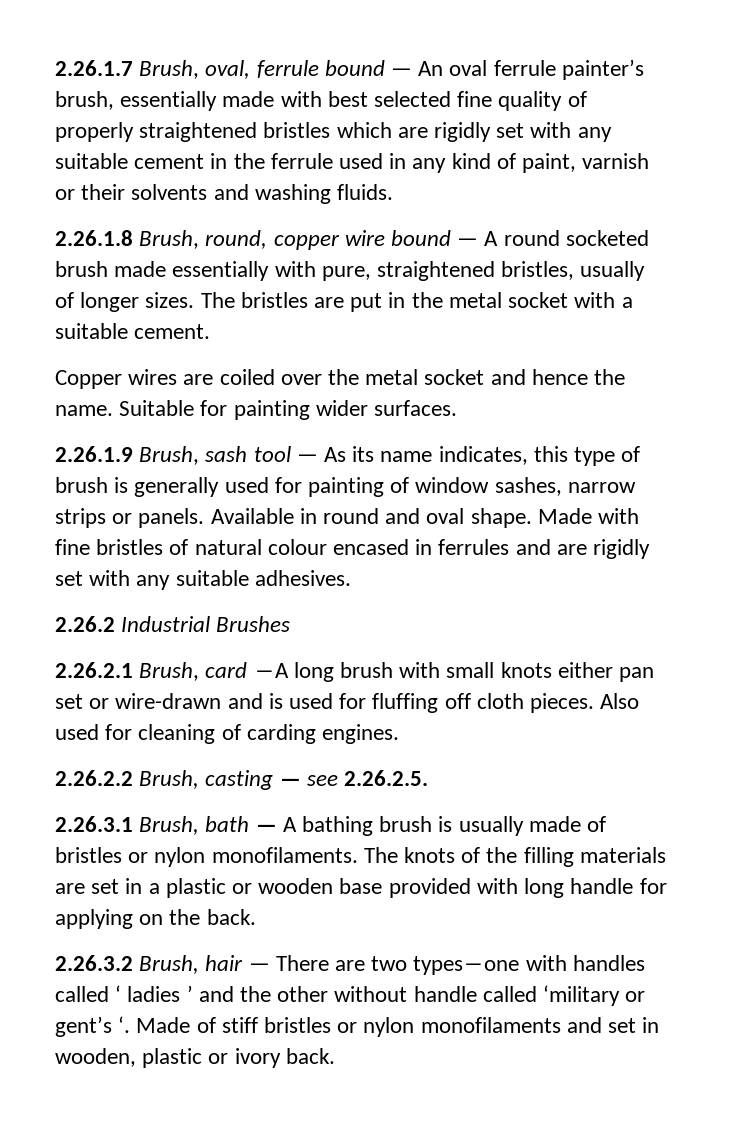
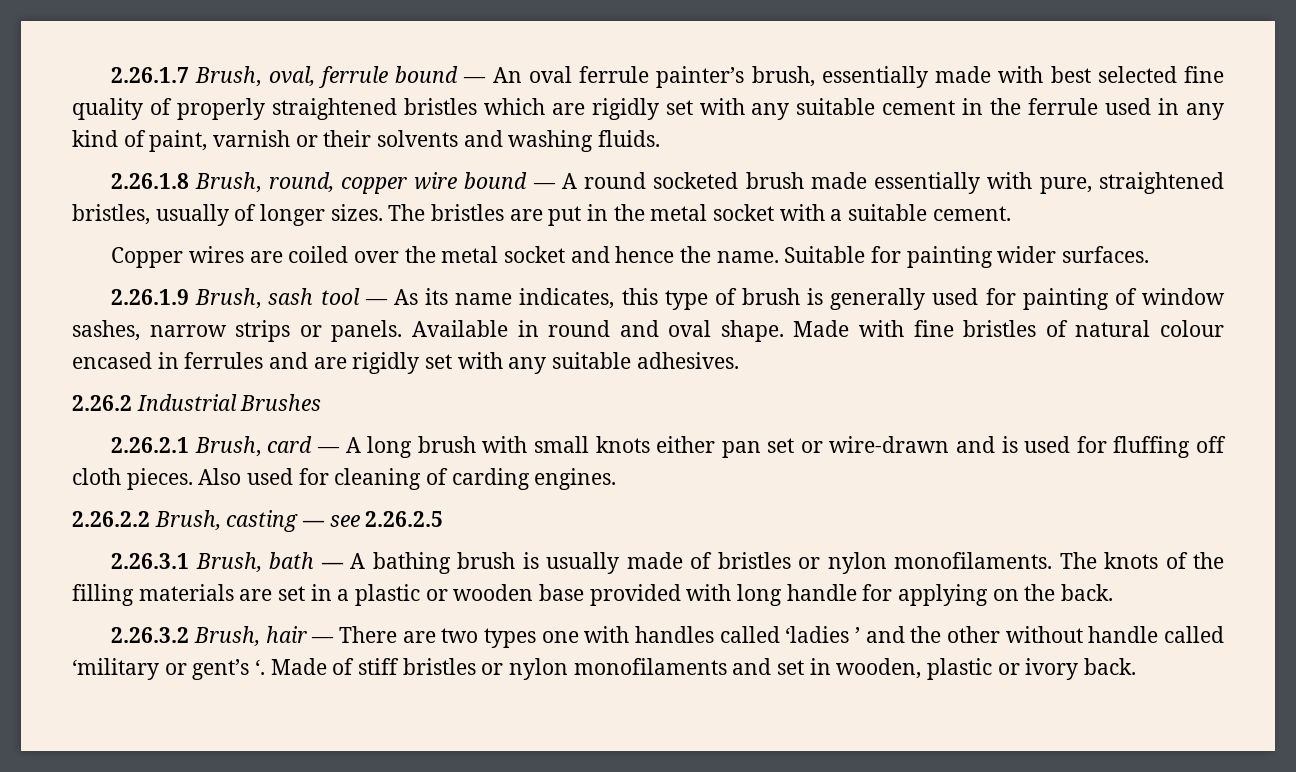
[253,663,289,678] ―A -> [316,437,361,453] — A
[344,770,429,786] 2.26.2.5. -> [365,511,444,527] 2.26.2.5
[413,956,520,975] types―one -> [483,628,579,648] types one
[115,985,181,1002] ‘ ladies -> [785,626,850,643] ‘ladies

